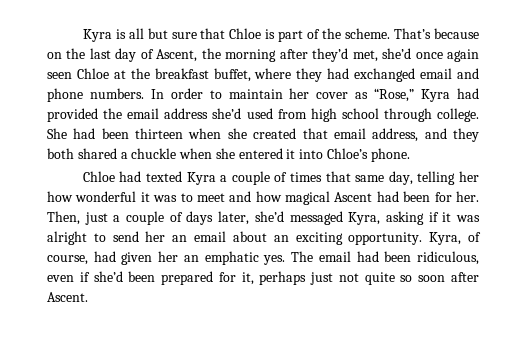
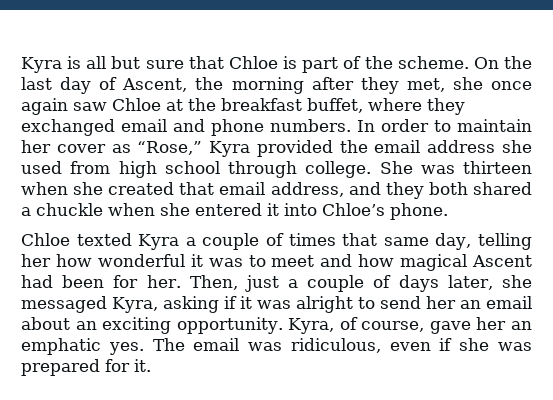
[394,28,480,39] [47,52,62,59] That’s because on -> [473,57,499,69] On
[312,48,412,62] they’d met, she’d -> [360,77,483,94] they met, she
[47,72,72,79] seen -> [73,102,107,111] saw
[327,68,350,79] had -> (465, 106) none
[456,88,479,99] had -> (251, 149) none
[212,108,242,119] she’d -> [502,140,533,153] she
[73,128,129,139] had been -> [420,165,455,174] was
[119,171,142,182] had -> (70, 239) none
[254,211,284,222] she’d -> [501,275,532,288] she
[93,251,153,265] had given -> [429,321,471,334] gave
[356,251,412,262] had been -> [248,342,283,351] was
[93,271,480,285] [47,292,88,302] she’d been prepared for it, perhaps just not quite so soon after Ascent. -> [459,338,532,351] [21,359,151,376] she was prepared for it.

